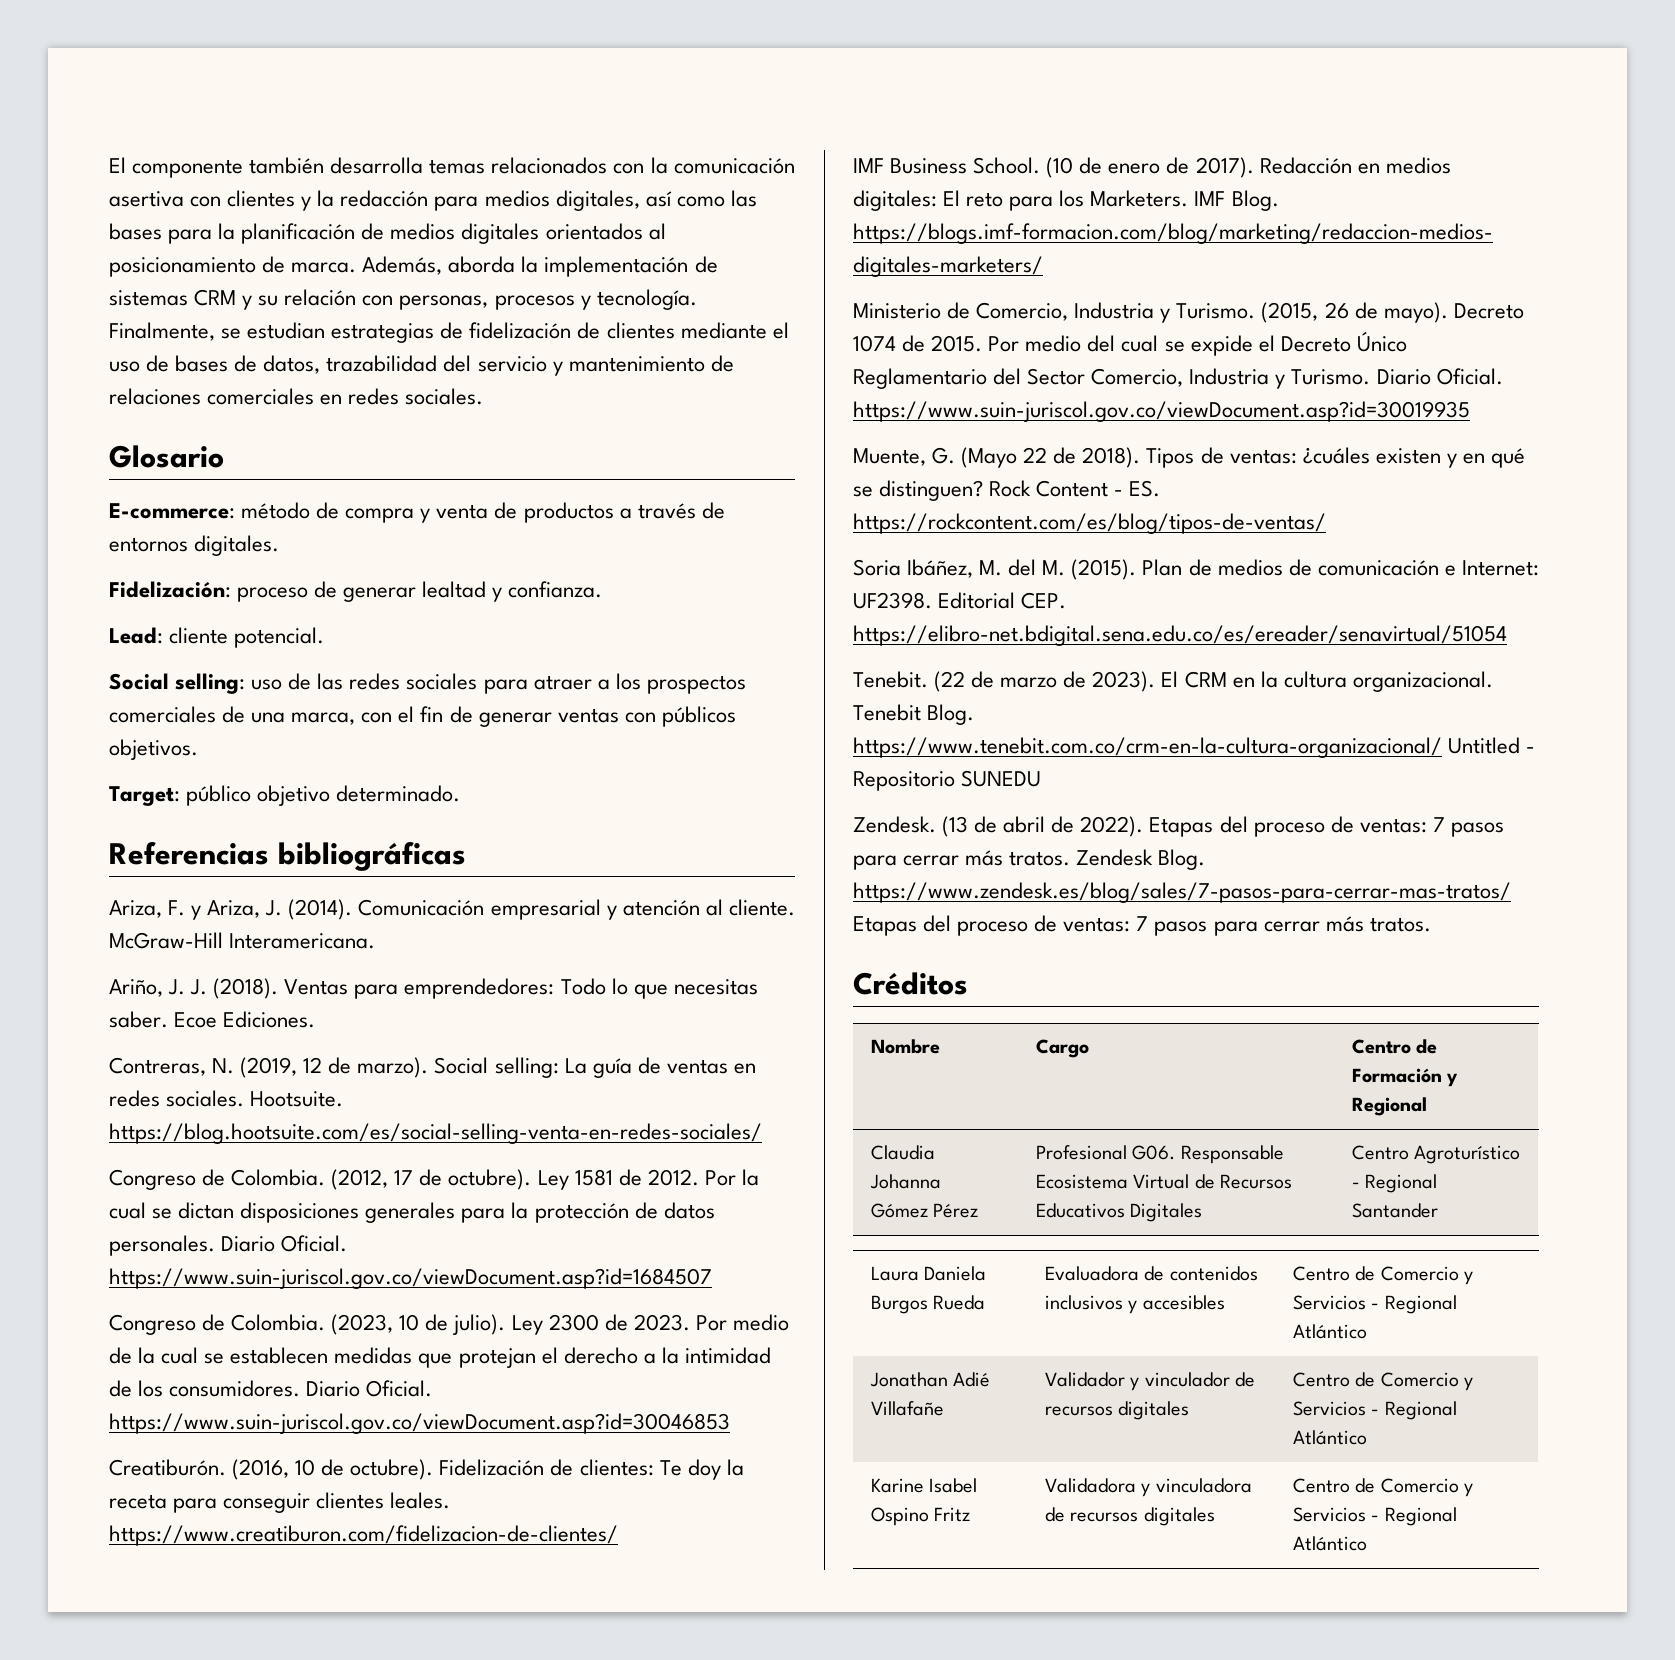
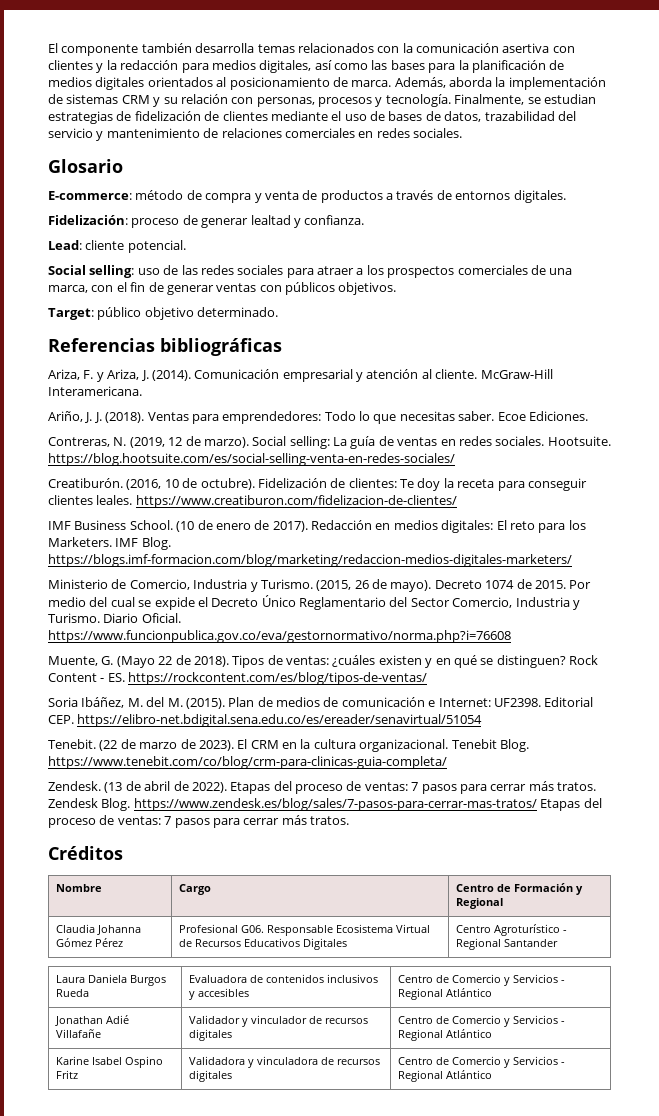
[109,1169,759,1190] [109,1202,715,1223] [109,1235,348,1256] [109,1268,712,1289] [109,1314,789,1335] [109,1347,771,1368] [109,1380,433,1397] [109,1413,730,1434] // Congreso de Colombia. (2012, 17 de octubre). Ley 1581 de 2012. Por la cual se dictan disposiciones generales para la protección de datos personales. Diario Oficial. https://www.suin-juriscol.gov.co/viewDocument.asp?id=1684507 // Congreso de Colombia. (2023, 10 de julio). Ley 2300 de 2023. Por medio de la cual se establecen medidas que protejan el derecho a la intimidad de los consumidores. Diario Oficial. https://www.suin-juriscol.gov.co/viewDocument.asp?id=30046853 -> (455, 459) none
[853,401,1470,422] https://www.suin-juriscol.gov.co/viewDocument.asp?id=30019935 -> [48,630,511,643] https://www.funcionpublica.gov.co/eva/gestornormativo/norma.php?i=76608
[853,737,1536,758] [853,770,1042,791] https://www.tenebit.com.co/crm-en-la-cultura-organizacional/ Untitled - Repositorio SUNEDU -> [48,756,447,769] https://www.tenebit.com/co/blog/crm-para-clinicas-guia-completa/

